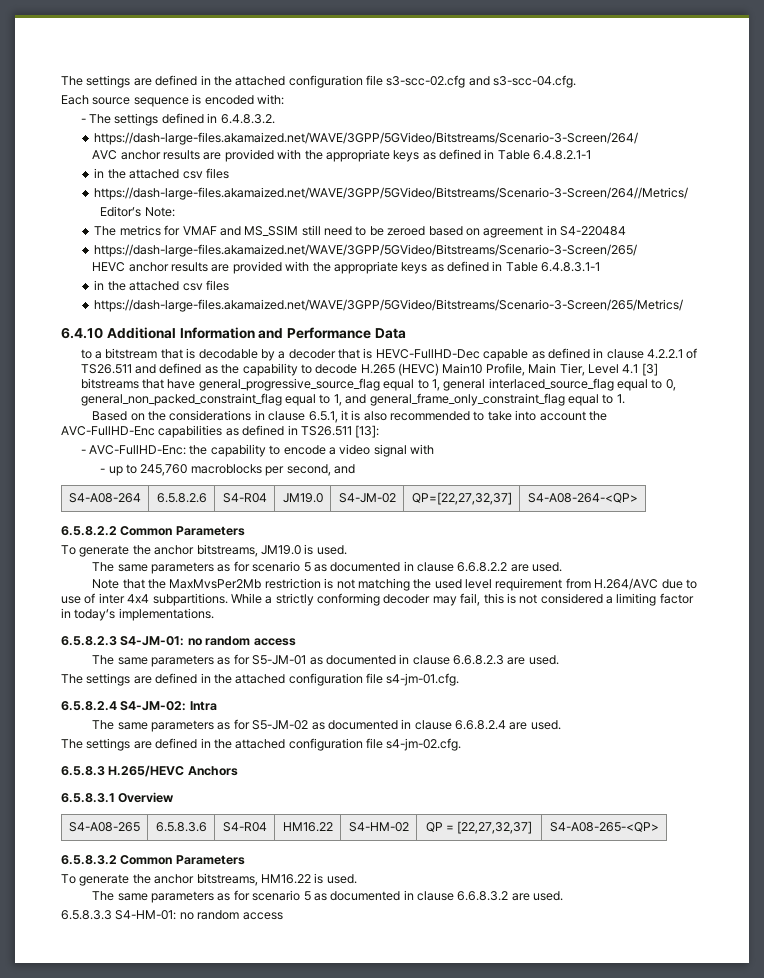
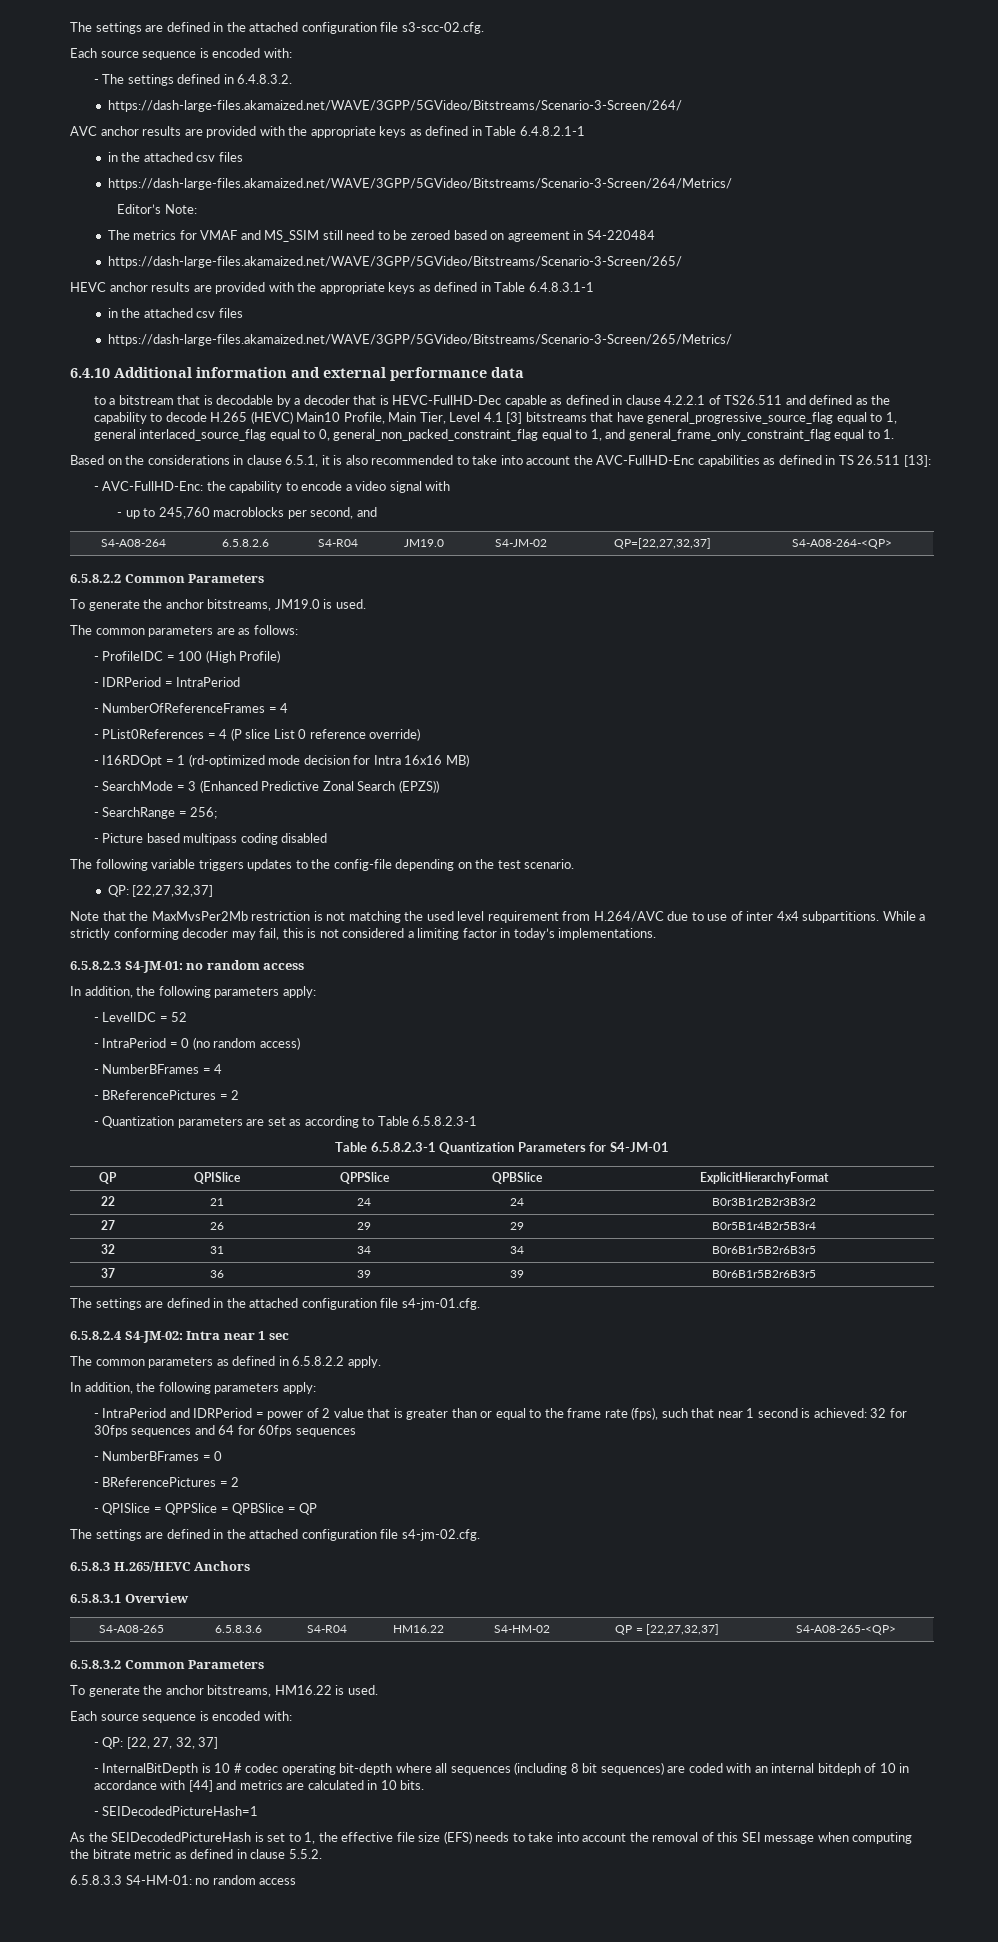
[61,75,577,88] The settings are defined in the attached configuration file s3-scc-02.cfg and s3-scc-04.cfg. -> [70,22,484,34] The settings are defined in the attached configuration file s3-scc-02.cfg.
[94,187,689,200] https://dash-large-files.akamaized.net/WAVE/3GPP/5GVideo/Bitstreams/Scenario-3-Screen/264//Metrics/ -> [107,178,732,190] https://dash-large-files.akamaized.net/WAVE/3GPP/5GVideo/Bitstreams/Scenario-3-Screen/264/Metrics/
[179,327,406,339] Information and Performance Data -> [196,367,524,381] information and external performance data
[300,426,352,436] TS26.511 -> [838,455,901,465] TS 26.511
[117,561,563,574] same parameters as for scenario 5 as documented in clause 6.6.8.2.2 are used. -> [95,625,298,637] [93,650,281,663] [93,677,241,687] [93,703,289,713] [93,728,421,741] [93,754,469,767] [93,780,439,793] [93,807,218,819] [93,833,328,845] [70,859,575,871] [107,885,214,897] common parameters are as follows: // - ProfileIDC = 100 (High Profile) // - IDRPeriod = IntraPeriod // - NumberOfReferenceFrames = 4 // - PList0References = 4 (P slice List 0 reference override) // - I16RDOpt = 1 (rd-optimized mode decision for Intra 16x16 MB) // - SearchMode = 3 (Enhanced Predictive Zonal Search (EPZS)) // - SearchRange = 256; // - Picture based multipass coding disabled // The following variable triggers updates to the config-file depending on the test scenario. // QP: [22,27,32,37]
[92,654,559,667] The same parameters as for S5-JM-01 as documented in clause 6.6.8.2.3 are used. -> [70,986,316,998] [93,1012,188,1022] [93,1037,300,1050] [93,1064,223,1074] [93,1090,240,1100] [93,1116,478,1128] [335,1142,669,1154] [99,1172,117,1184] [193,1172,241,1184] [339,1172,390,1184] [491,1172,543,1184] [699,1172,829,1184] [100,1196,115,1206] [209,1198,224,1206] [357,1198,372,1206] [509,1198,524,1206] [711,1198,816,1206] [100,1220,115,1230] [209,1222,224,1230] [357,1222,372,1230] [509,1222,524,1230] [711,1222,816,1230] [100,1244,115,1254] [209,1246,224,1254] [357,1246,372,1254] [509,1246,524,1254] [711,1246,816,1254] [100,1268,115,1278] [209,1270,224,1278] [357,1270,372,1278] [509,1270,524,1278] [711,1270,816,1278] In addition, the following parameters apply: // - LevelIDC = 52 // - IntraPeriod = 0 (no random access) // - NumberBFrames = 4 // - BReferencePictures = 2 // - Quantization parameters are set as according to Table 6.5.8.2.3-1 // Table 6.5.8.2.3-1 Quantization Parameters for S4-JM-01 // QP | QPISlice | QPPSlice | QPBSlice | ExplicitHierarchyFormat // 22 | 21 | 24 | 24 | B0r3B1r2B2r3B3r2 // 27 | 26 | 29 | 29 | B0r5B1r4B2r5B3r4 // 32 | 31 | 34 | 34 | B0r6B1r5B2r6B3r5 // 37 | 36 | 39 | 39 | B0r6B1r5B2r6B3r5
[92,719,561,732] // The same parameters as for S5-JM-02 as documented in clause 6.6.8.2.4 are used. -> [223,1331,289,1340] [70,1356,381,1368] [70,1382,316,1394] [93,1407,907,1420] [93,1425,356,1437] [93,1451,223,1461] [93,1477,240,1487] [93,1503,318,1515] near 1 sec // The common parameters as defined in 6.5.8.2.2 apply. // In addition, the following parameters apply: // - IntraPeriod and IDRPeriod = power of 2 value that is greater than or equal to the frame rate (fps), such that near 1 second is achieved: 32 for 30fps sequences and 64 for 60fps sequences // - NumberBFrames = 0 // - BReferencePictures = 2 // - QPISlice = QPPSlice = QPBSlice = QP
[92,890,564,903] The same parameters as for scenario 5 as documented in clause 6.6.8.3.2 are used. -> [70,1711,292,1723] [93,1737,219,1749] [93,1762,910,1775] [93,1780,425,1792] [93,1806,259,1816] [70,1831,913,1844] [70,1849,322,1859] Each source sequence is encoded with: // - QP: [22, 27, 32, 37] // - InternalBitDepth is 10 # codec operating bit-depth where all sequences (including 8 bit sequences) are coded with an internal bitdeph of 10 in accordance with [44] and metrics are calculated in 10 bits. // - SEIDecodedPictureHash=1 // As the SEIDecodedPictureHash is set to 1, the effective file size (EFS) needs to take into account the removal of this SEI message when computing the bitrate metric as defined in clause 5.5.2.

